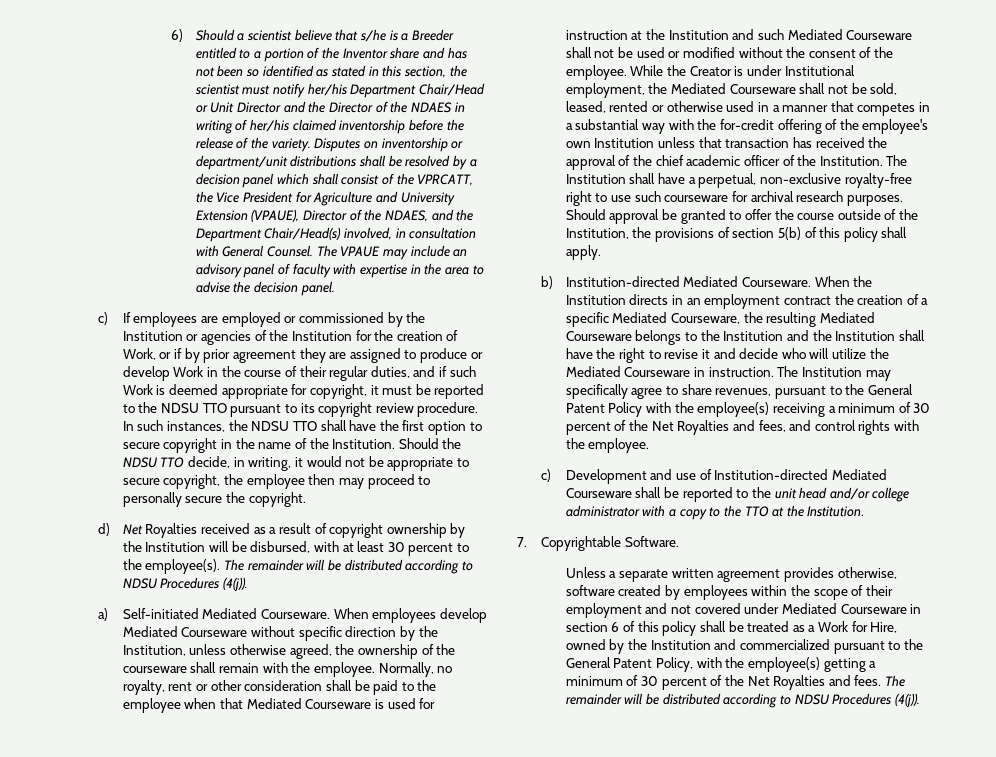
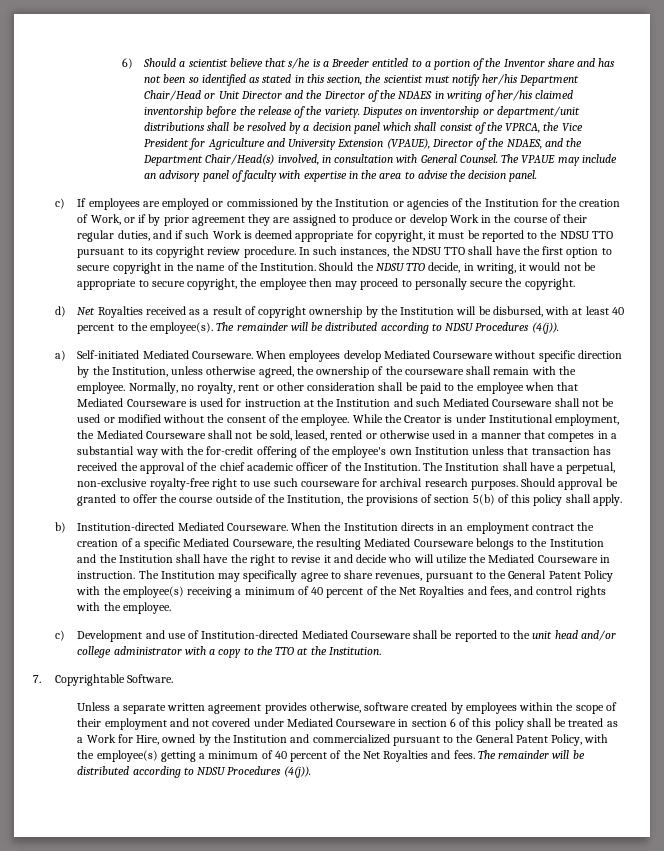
[417,174,474,186] VPRCATT, -> [505,123,541,133] VPRCA,
[387,542,405,552] 30 -> [611,307,624,315] 40
[913,403,931,413] 30 -> [311,587,324,595] 40
[640,676,658,686] 30 -> [274,751,287,759] 40

